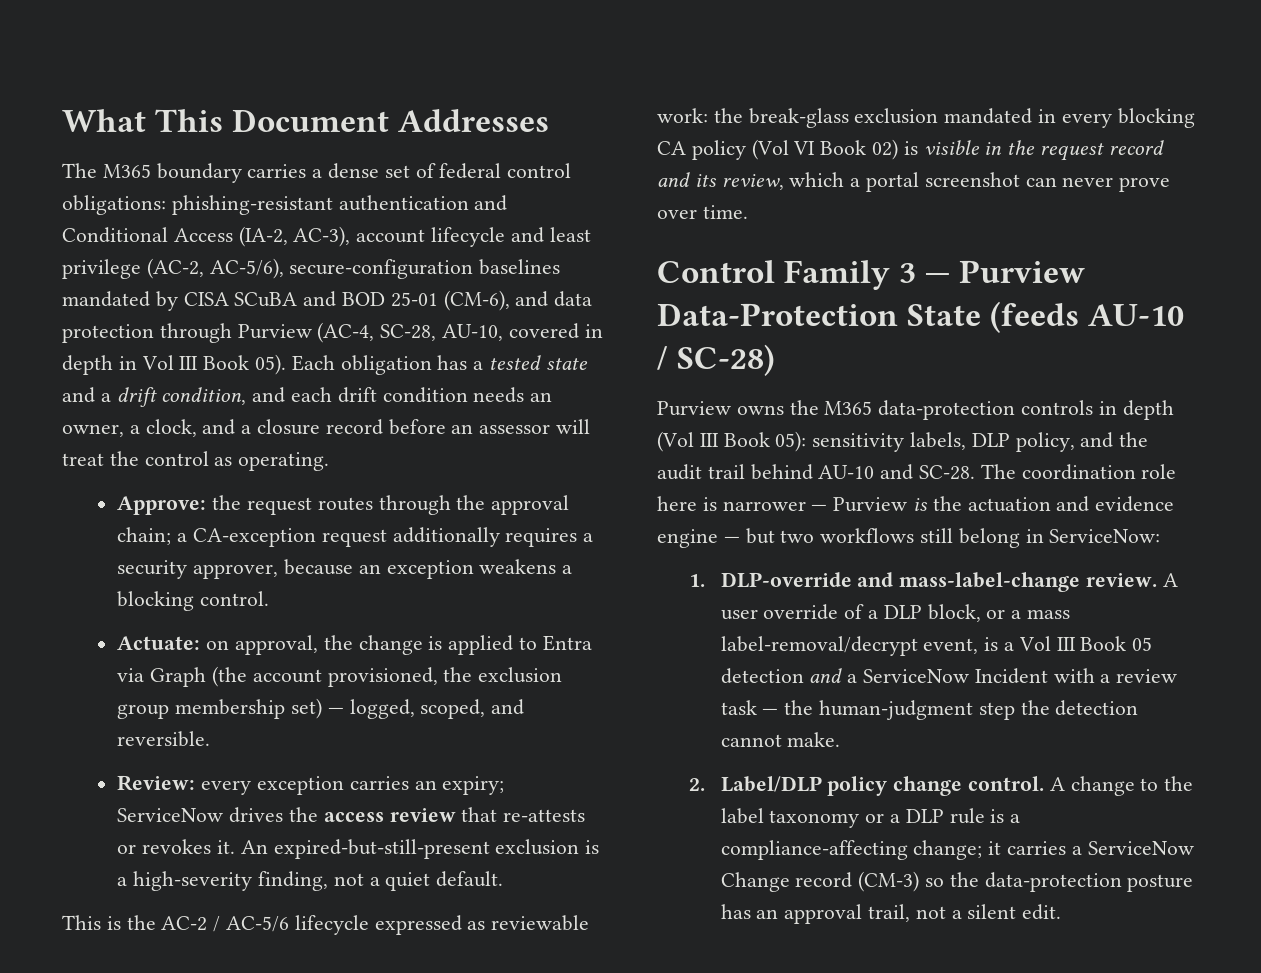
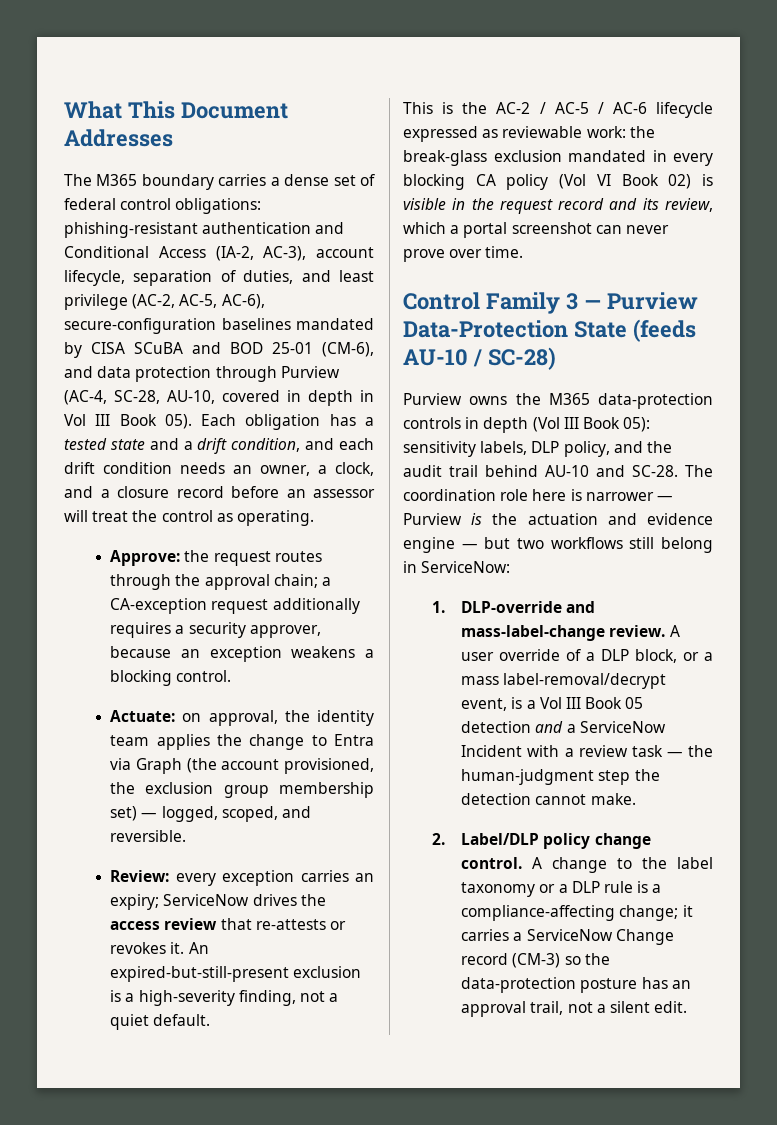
[431,227,506,247] lifecycle -> [64,270,294,286] lifecycle, separation of duties,
[209,258,284,279] AC-5/6), -> [179,294,265,309] AC-5, AC-6),
[358,635,514,655] change is applied -> [316,710,374,726] [110,734,305,750] identity team applies the change
[226,916,290,932] AC-5/6 -> [554,102,647,114] AC-5 / AC-6

